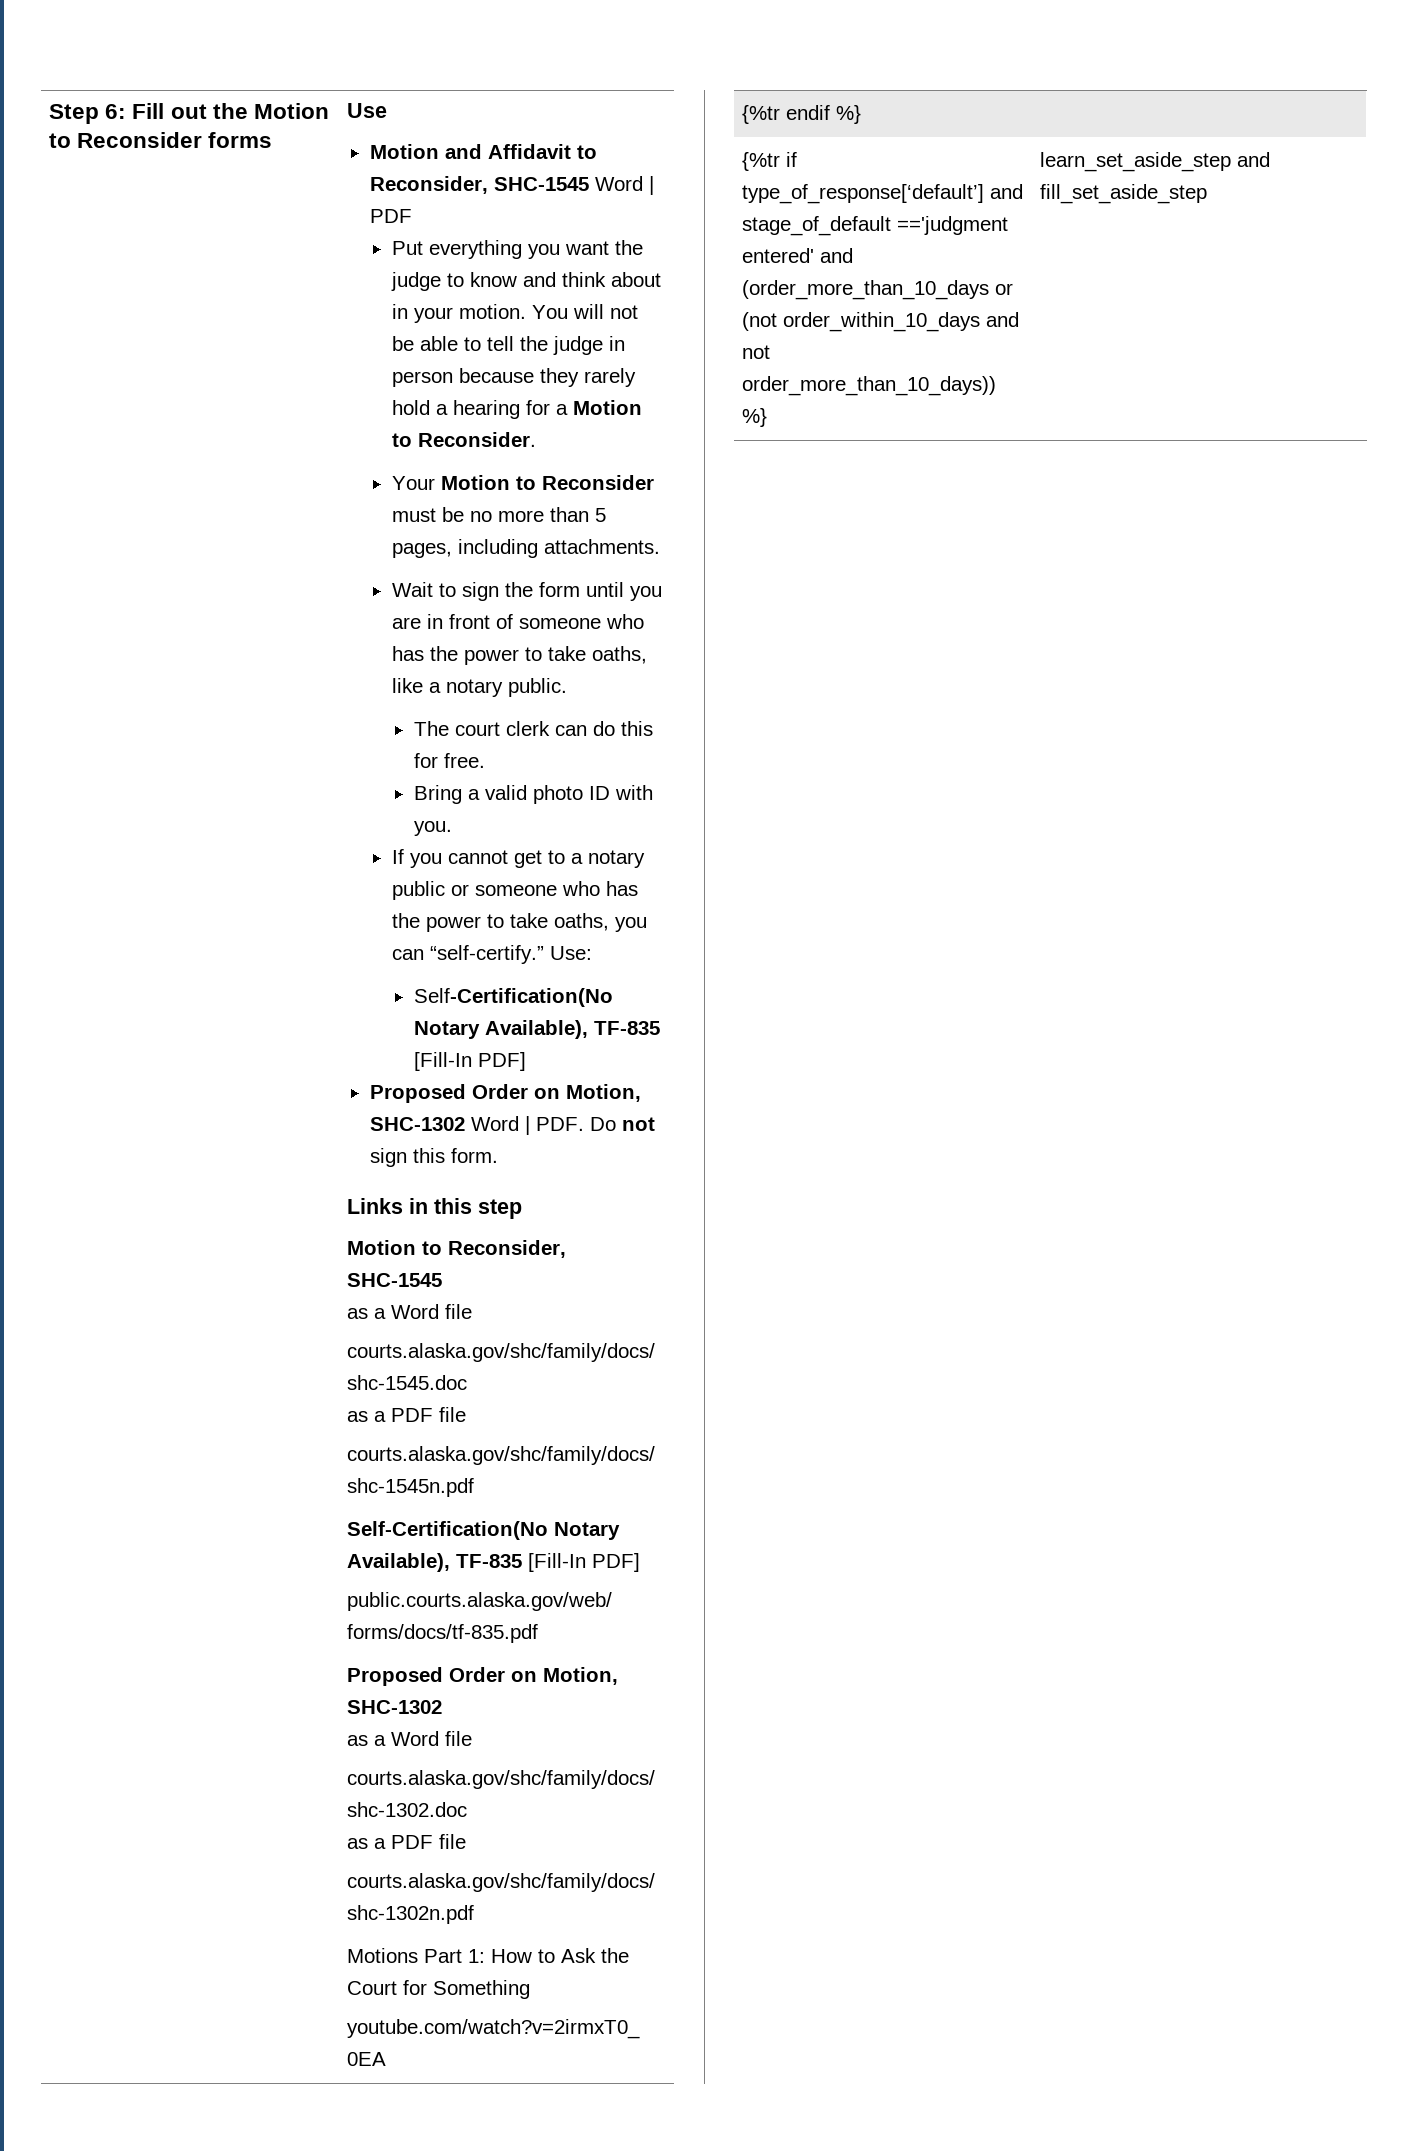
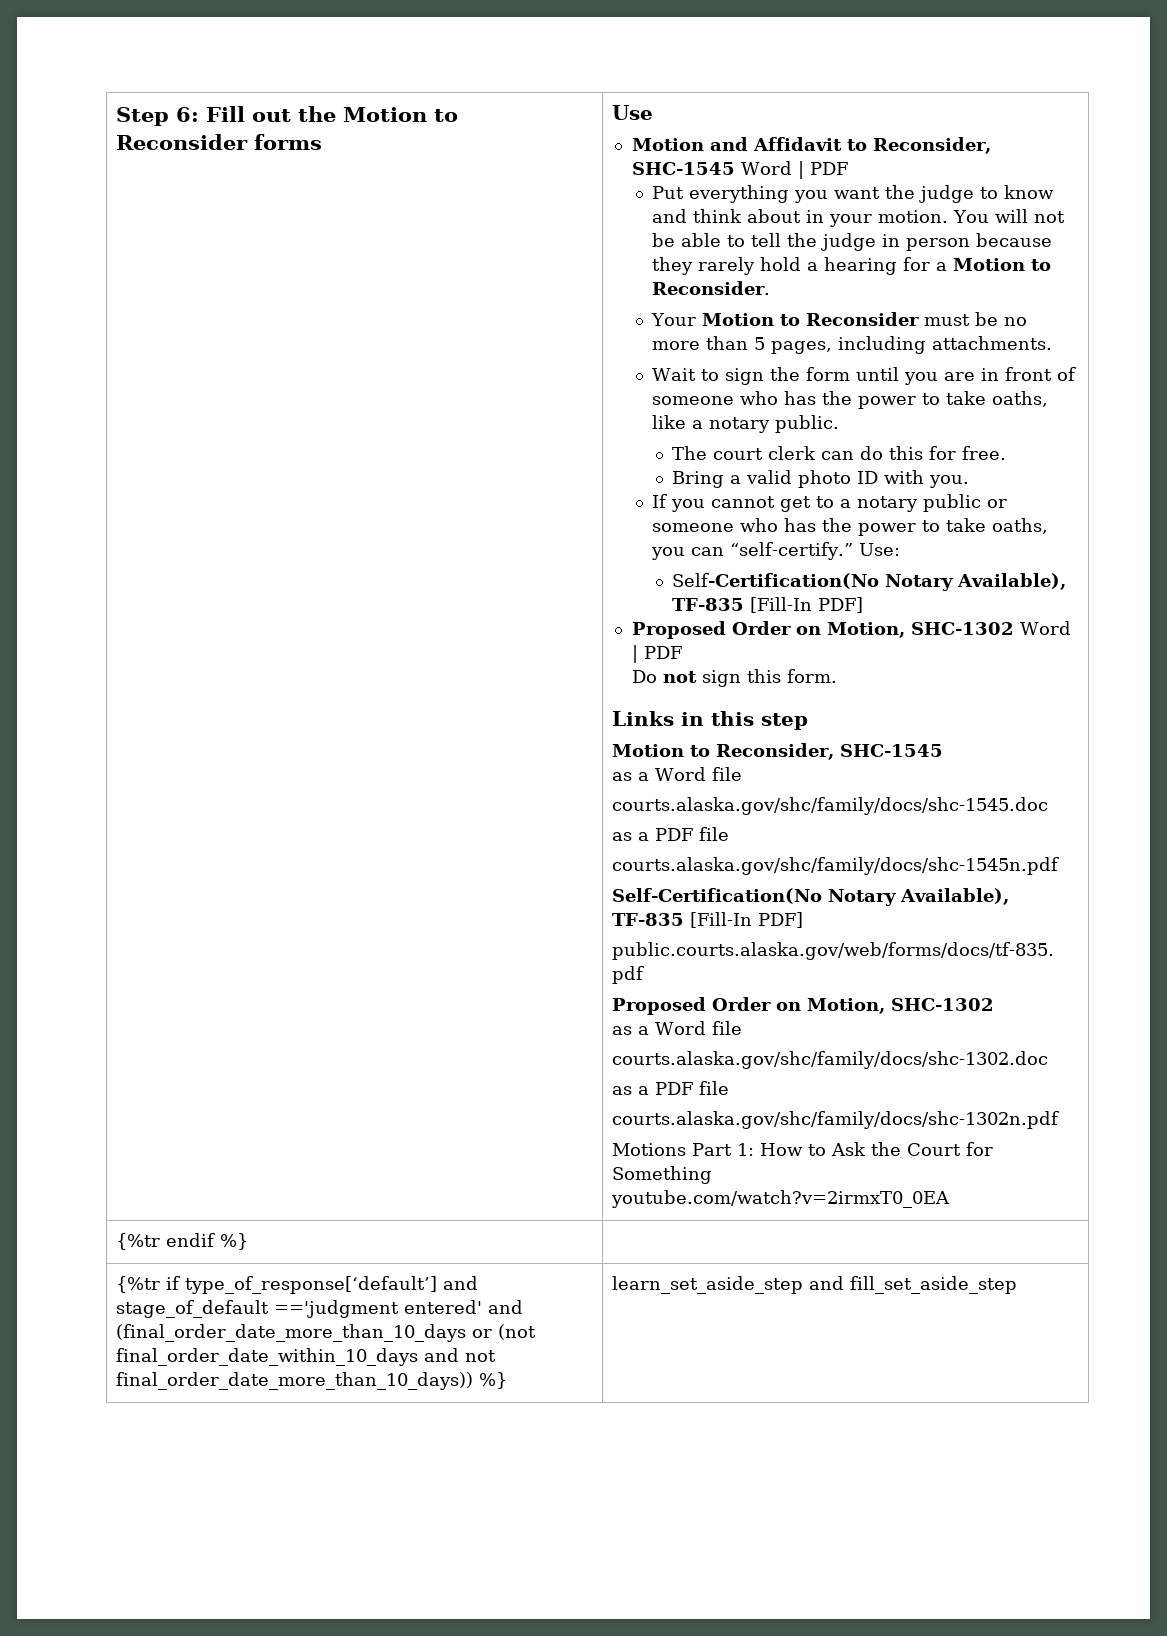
[535,1117,584,1131] PDF. -> [643,646,682,659] PDF //
[742,280,990,300] (order_more_than_10_days -> [115,1324,466,1342] (final_order_date_more_than_10_days
[783,312,981,332] order_within_10_days -> [115,1348,418,1366] final_order_date_within_10_days
[742,376,997,396] order_more_than_10_days)) -> [115,1372,473,1390] final_order_date_more_than_10_days))

